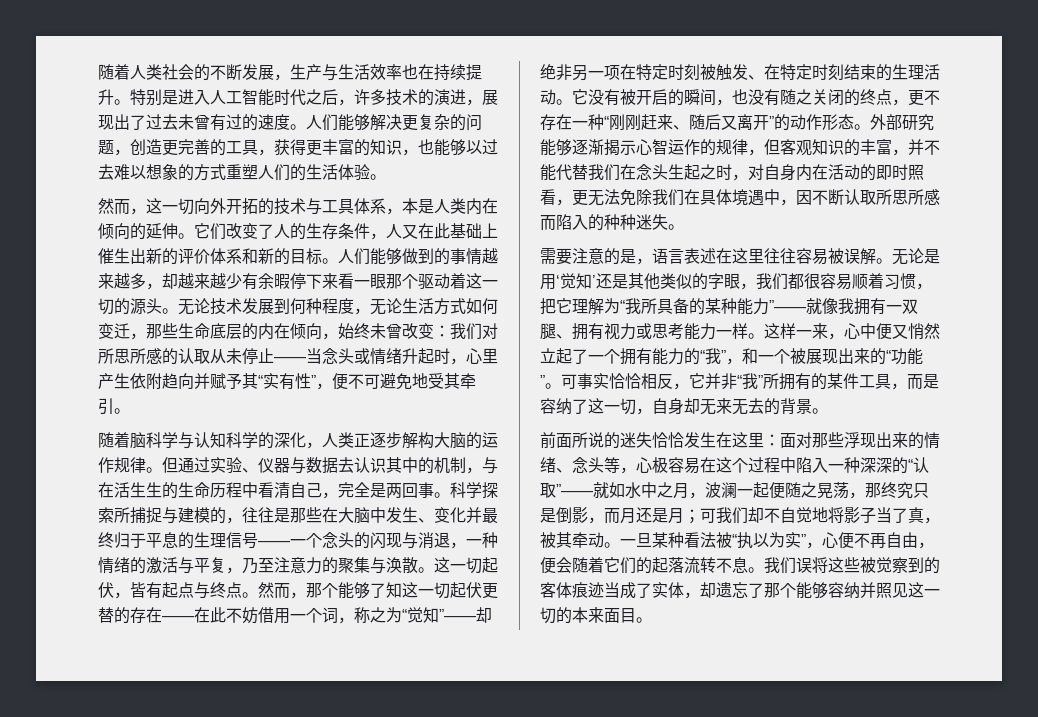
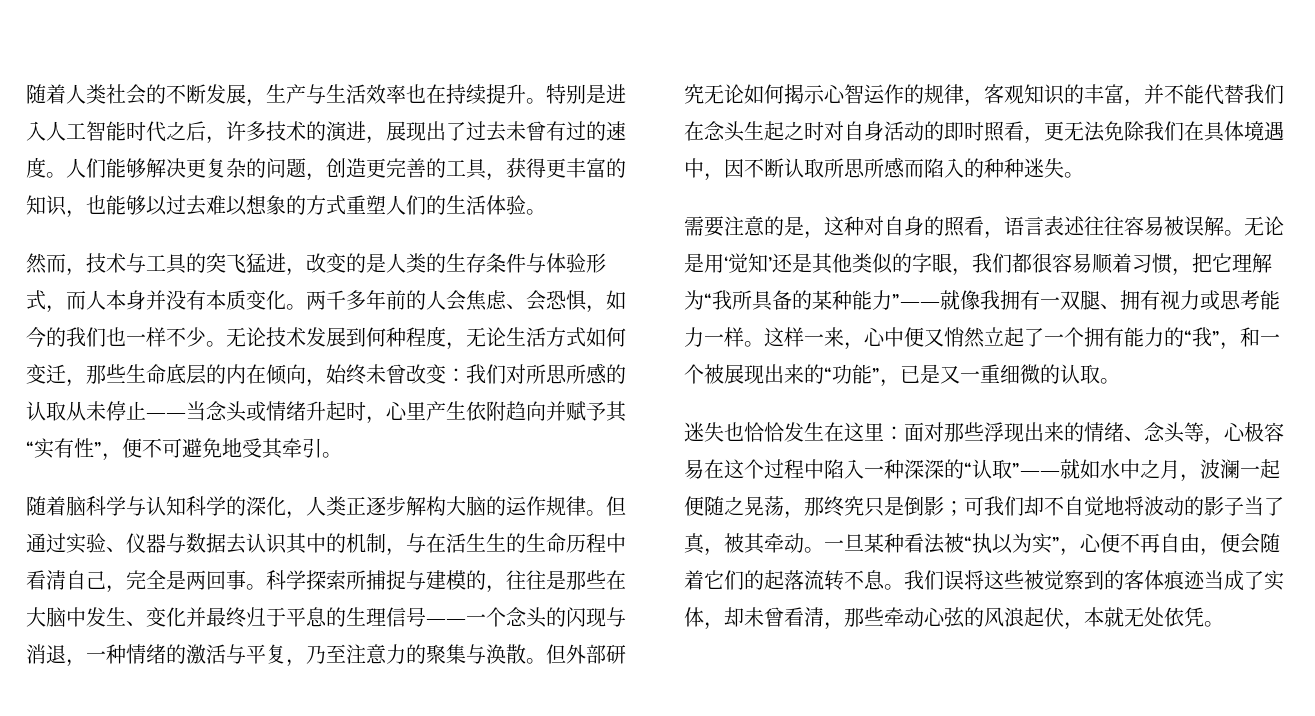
[146,198,498,215] [98,223,498,240] [98,248,498,265] [98,273,498,290] [98,298,162,315] 这一切向外开拓的技术与工具体系，本是人类内在倾向的延伸。它们改变了人的生存条件，人又在此基础上催生出新的评价体系和新的目标。人们能够做到的事情越来越多，却越来越少有余暇停下来看一眼那个驱动着这一切的源头 -> [86,253,606,276] [26,290,626,313] [26,327,206,348] 技术与工具的突飞猛进，改变的是人类的生存条件与体验形式，而人本身并没有本质变化。两千多年前的人会焦虑、会恐惧，如今的我们也一样不少
[434,557,498,574] [98,582,498,599] [98,607,492,624] [540,64,940,81] [540,89,940,106] [540,114,934,131] [540,139,604,156] 这一切起伏，皆有起点与终点。然而，那个能够了知这一切起伏更替的存在——在此不妨借用一个词，称之为“觉知”——却绝非另一项在特定时刻被触发、在特定时刻结束的生理活动。它没有被开启的瞬间，也没有随之关闭的终点，更不存在一种“刚刚赶来、随后又离开”的动作形态。外部研究能够逐渐 -> [546,644,626,664] [684,84,784,104] 但外部研究无论如何
[764,139,780,155] 但 -> (984, 103) none
[732,164,828,181] ，对自身内在 -> [824,121,884,141] 对自身
(652, 261) none -> [824,216,1004,239] 这种对自身的照看，
[716,248,764,264] 在这里 -> (1085, 226) none
[545,373,939,390] [540,398,828,415] [540,432,652,449] 。可事实恰恰相反，它并非“我”所拥有的某件工具，而是容纳了这一切，自身却无来无去的背景。 // 前面所说的迷失 -> [880,364,1120,387] [684,422,744,442] ，已是又一重细微的认取。 // 迷失也
[588,507,684,524] ，而月还是月 -> (944, 506) none
(844, 515) none -> [1144,496,1204,516] 波动的
[716,582,940,599] [540,607,636,624] 遗忘了那个能够容纳并照见这一切的本来面目 -> [744,607,1204,630] 未曾看清，那些牵动心弦的风浪起伏，本就无处依凭

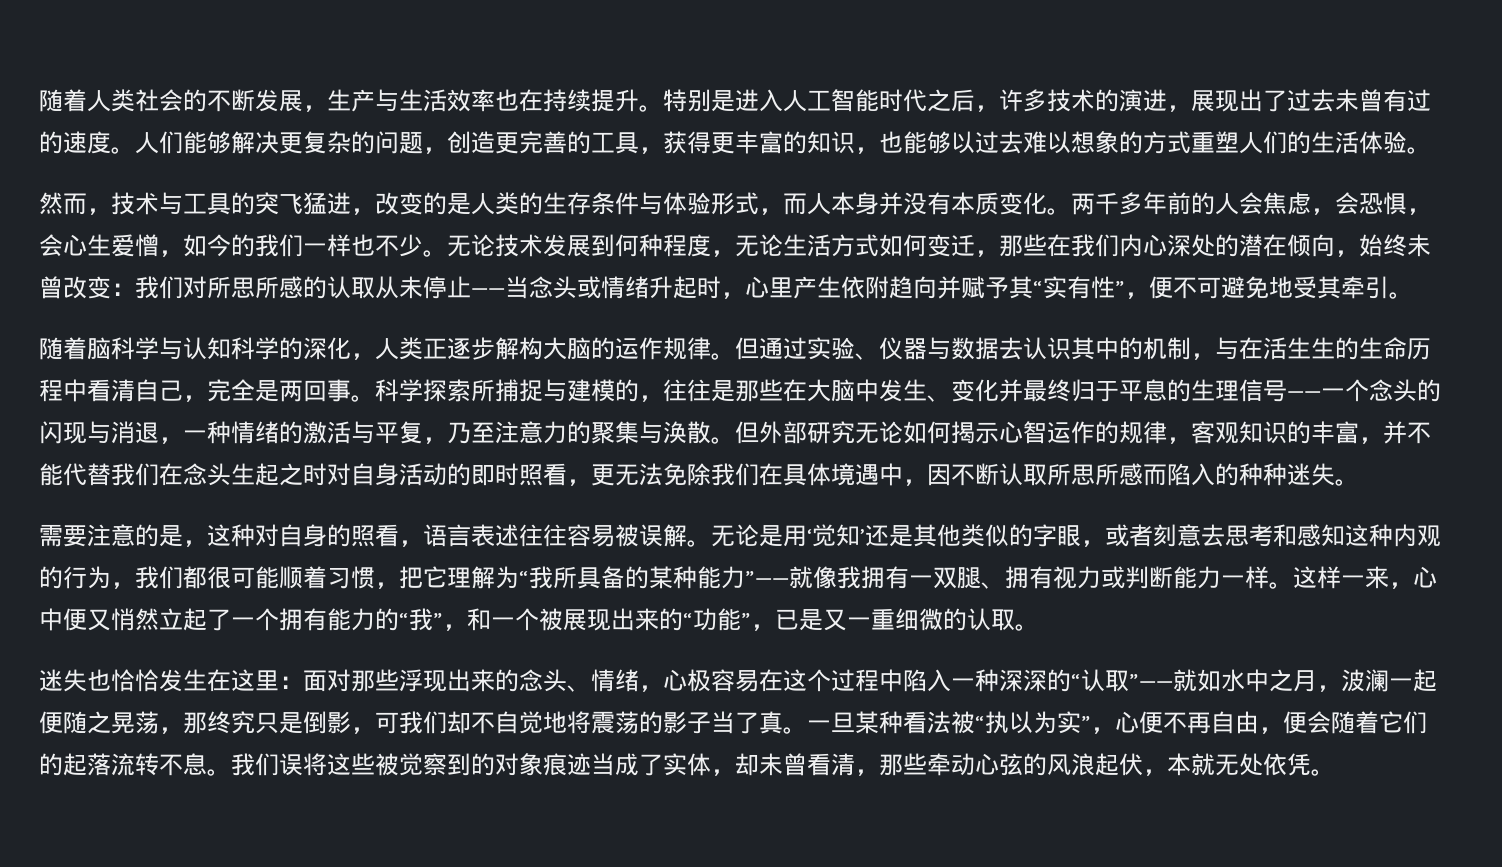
[506,304,526,309] 、 -> [1311,208,1335,215] ，
(606, 309) none -> [39,234,183,257] 会心生爱憎，
[106,327,166,347] 也一样 -> [303,234,375,257] 一样也
[126,364,246,385] 生命底层的内 -> [1047,234,1263,257] 在我们内心深处的潜
(972, 272) none -> [1105,524,1441,547] [39,566,135,589] 或者刻意去思考和感知这种内观的行为，
[1052,253,1092,273] 容易 -> [231,566,279,589] 可能
[1220,290,1260,310] 思考 -> [1125,566,1173,589] 判断
[1084,422,1204,443] 情绪、念头等 -> [519,669,639,692] 念头、情绪
[944,501,964,516] ； -> [351,727,375,734] ，
[1144,496,1184,516] 波动 -> [591,711,639,734] 震荡
[704,533,804,556] ，被其牵动 -> (783, 722) none
[1124,570,1164,590] 客体 -> [495,753,543,776] 对象

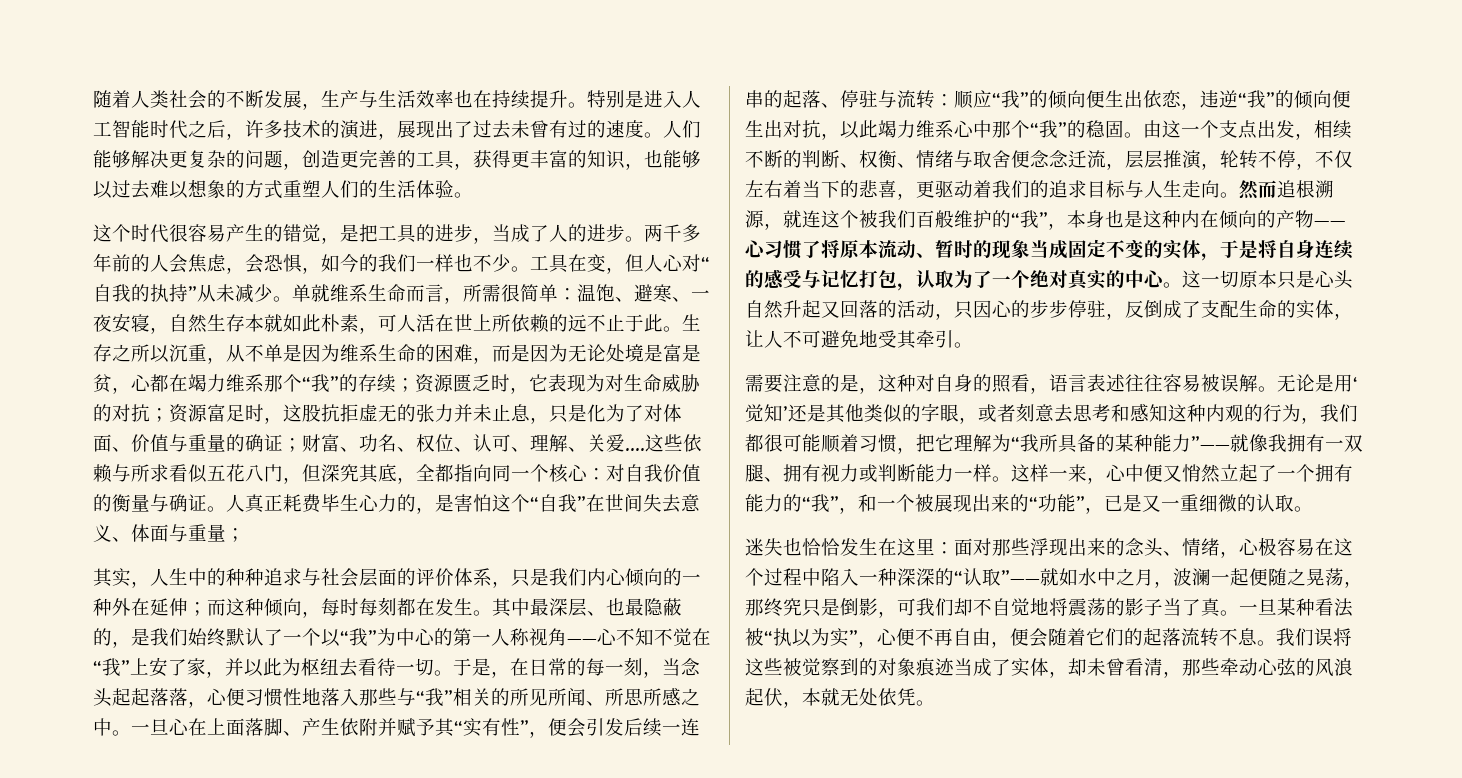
[39,192,1047,215] 然而，技术与工具的突飞猛进，改变的是人类的生存条件与体验形式，而人本身并没有本质变化 -> [93,224,625,244] 这个时代很容易产生的错觉，是把工具的进步，当成了人的进步
[39,234,183,257] 会心生爱憎， -> (321, 270) none
[447,234,1431,257] [39,276,793,299] 无论技术发展到何种程度，无论生活方式如何变迁，那些在我们内心深处的潜在倾向，始终未曾改变：我们对所思所感的认取从未停止——当念头或情绪升起时，心里 -> [530,254,710,274] [93,284,710,304] [93,313,701,334] [93,344,701,364] [93,374,700,394] [93,404,682,424] [93,434,702,452] [93,464,701,484] [93,494,700,514] [93,524,245,542] [93,568,701,588] [93,597,682,618] [93,628,711,648] [93,657,700,678] [93,688,700,708] [93,718,302,736] 工具在变，但人心对“自我的执持”从未减少。单就维系生命而言，所需很简单：温饱、避寒、一夜安寝，自然生存本就如此朴素，可人活在世上所依赖的远不止于此。生存之所以沉重，从不单是因为维系生命的困难，而是因为无论处境是富是贫，心都在竭力维系那个“我”的存续；资源匮乏时，它表现为对生命威胁的对抗；资源富足时，这股抗拒虚无的张力并未止息，只是化为了对体面、价值与重量的确证；财富、功名、权位、认可、理解、关爱....这些依赖与所求看似五花八门，但深究其底，全都指向同一个核心：对自我价值的衡量与确证。人真正耗费毕生心力的，是害怕这个“自我”在世间失去意义、体面与重量； // 其实，人生中的种种追求与社会层面的评价体系，只是我们内心倾向的一种外在延伸；而这种倾向，每时每刻都在发生。其中最深层、也最隐蔽的，是我们始终默认了一个以“我”为中心的第一人称视角——心不知不觉在“我”上安了家，并以此为枢纽去看待一切。于是，在日常的每一刻，当念头起起落落，心便习惯性地落入那些与“我”相关的所见所闻、所思所感之中。一旦心在上面落脚、
[889,276,937,299] 趋向 -> (378, 727) none
(1173, 287) none -> [567,718,700,737] [745,90,1351,110] [745,120,1352,140] [745,150,1353,170] [745,180,1334,200] [745,210,1346,230] [745,239,1354,261] [745,269,1353,291] [745,300,1353,320] [745,330,783,348] 会引发后续一连串的起落、停驻与流转：顺应“我”的倾向便生出依恋，违逆“我”的倾向便生出对抗，以此竭力维系心中那个“我”的稳固。由这一个支点出发，相续不断的判断、权衡、情绪与取舍便念念迁流，层层推演，轮转不停，不仅左右着当下的悲喜，更驱动着我们的追求目标与人生走向。然而追根溯源，就连这个被我们百般维护的“我”，本身也是这种内在倾向的产物——心习惯了将原本流动、暂时的现象当成固定不变的实体，于是将自身连续的感受与记忆打包，认取为了一个绝对真实的中心。这一切原本只是心头自然升起又回落的活动，只因心的步步停驻，反倒成了支配生命的实体，让人
[39,337,1431,360] [39,379,1441,402] [39,421,1431,444] [39,463,1359,486] // 随着脑科学与认知科学的深化，人类正逐步解构大脑的运作规律。但通过实验、仪器与数据去认识其中的机制，与在活生生的生命历程中看清自己，完全是两回事。科学探索所捕捉与建模的，往往是那些在大脑中发生、变化并最终归于平息的生理信号——一个念头的闪现与消退，一种情绪的激活与平复，乃至注意力的聚集与涣散。但外部研究无论如何揭示心智运作的规律，客观知识的丰富，并不能代替我们在念头生起之时对自身活动的即时照看，更无法免除我们在具体境遇中，因不断认取所思所感而陷入的种种迷失。 -> (973, 345) none

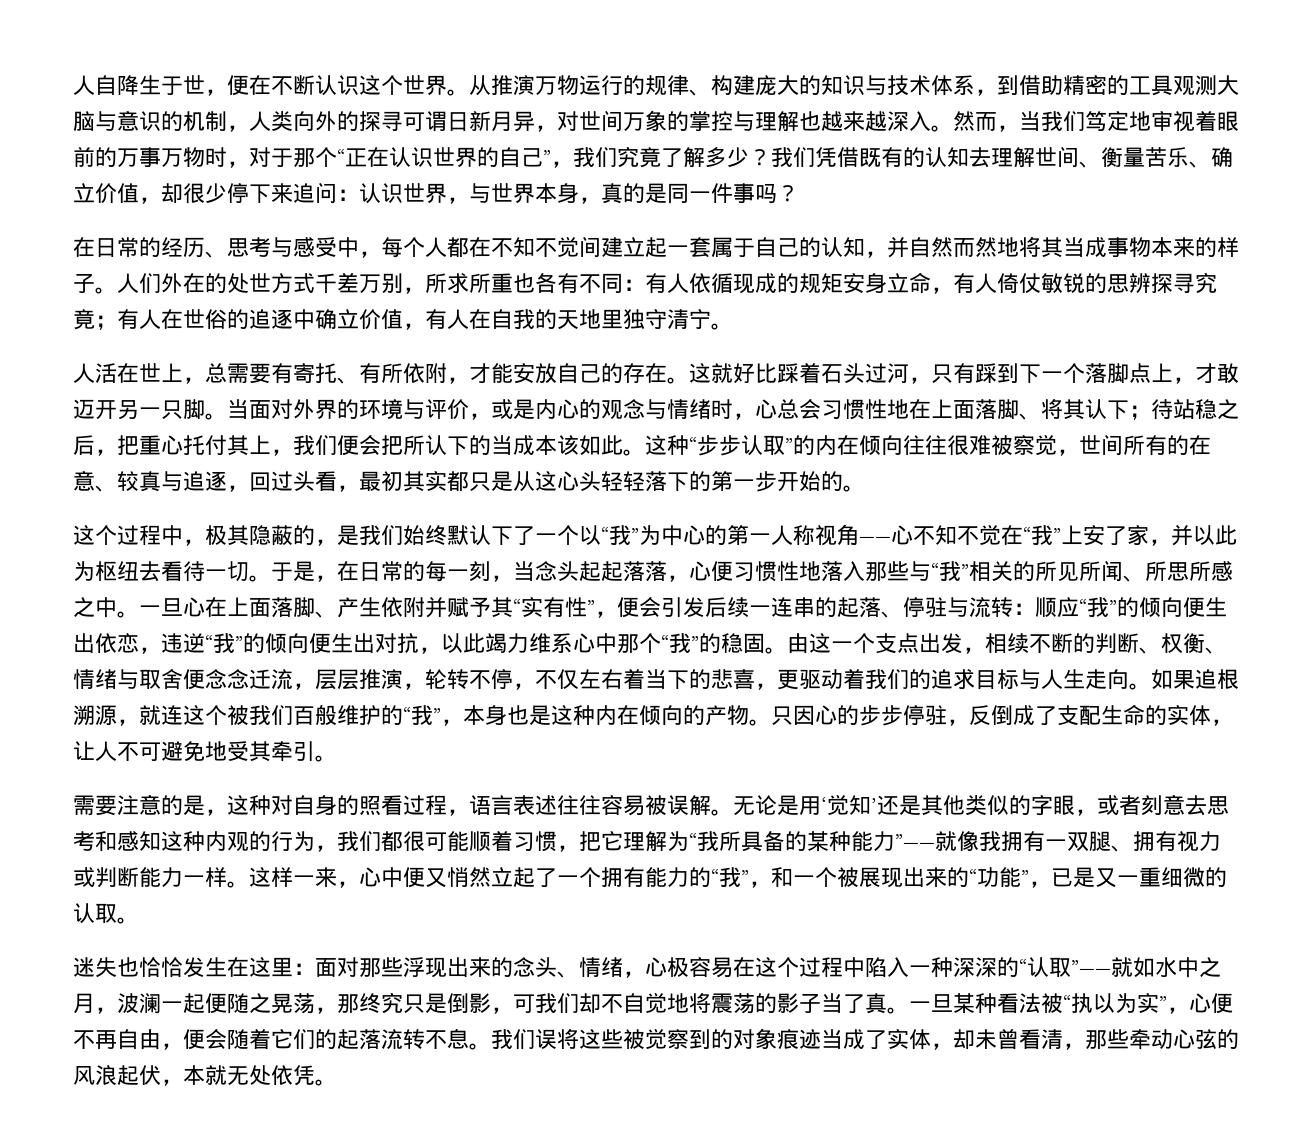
[93,90,701,110] [93,120,701,140] [93,149,701,170] [93,179,473,199] [93,224,701,244] [93,253,710,274] [93,284,710,304] [93,313,701,334] [93,344,701,364] [93,374,700,394] [93,404,682,424] [93,434,702,452] [93,464,701,484] [93,494,700,514] [93,524,245,542] [93,568,701,588] [93,597,644,618] 随着人类社会的不断发展，生产与生活效率也在持续提升。特别是进入人工智能时代之后，许多技术的演进，展现出了过去未曾有过的速度。人们能够解决更复杂的问题，创造更完善的工具，获得更丰富的知识，也能够以过去难以想象的方式重塑人们的生活体验。 // 这个时代很容易产生的错觉，是把工具的进步，当成了人的进步。两千多年前的人会焦虑，会恐惧，如今的我们一样也不少。工具在变，但人心对“自我的执持”从未减少。单就维系生命而言，所需很简单：温饱、避寒、一夜安寝，自然生存本就如此朴素，可人活在世上所依赖的远不止于此。生存之所以沉重，从不单是因为维系生命的困难，而是因为无论处境是富是贫，心都在竭力维系那个“我”的存续；资源匮乏时，它表现为对生命威胁的对抗；资源富足时，这股抗拒虚无的张力并未止息，只是化为了对体面、价值与重量的确证；财富、功名、权位、认可、理解、关爱....这些依赖与所求看似五花八门，但深究其底，全都指向同一个核心：对自我价值的衡量与确证。人真正耗费毕生心力的，是害怕这个“自我”在世间失去意义、体面与重量； // 其实，人生中的种种追求与社会层面的评价体系，只是我们内心倾向的一种外在延伸；而这种倾向，每时每刻都在发生。其中最深层、也最 -> [73,75,1239,96] [73,110,1239,132] [73,146,1233,168] [73,182,799,204] [73,236,1239,258] [73,272,1217,294] [73,309,733,330] [73,363,1239,384] [73,398,1239,420] [73,434,1211,456] [73,470,865,492] [73,525,249,546] 人自降生于世，便在不断认识这个世界。从推演万物运行的规律、构建庞大的知识与技术体系，到借助精密的工具观测大脑与意识的机制，人类向外的探寻可谓日新月异，对世间万象的掌控与理解也越来越深入。然而，当我们笃定地审视着眼前的万事万物时，对于那个“正在认识世界的自己”，我们究竟了解多少？我们凭借既有的认知去理解世间、衡量苦乐、确立价值，却很少停下来追问：认识世界，与世界本身，真的是同一件事吗？ // 在日常的经历、思考与感受中，每个人都在不知不觉间建立起一套属于自己的认知，并自然而然地将其当成事物本来的样子。人们外在的处世方式千差万别，所求所重也各有不同：有人依循现成的规矩安身立命，有人倚仗敏锐的思辨探寻究竟；有人在世俗的追逐中确立价值，有人在自我的天地里独守清宁。 // 人活在世上，总需要有寄托、有所依附，才能安放自己的存在。这就好比踩着石头过河，只有踩到下一个落脚点上，才敢迈开另一只脚。当面对外界的环境与评价，或是内心的观念与情绪时，心总会习惯性地在上面落脚、将其认下；待站稳之后，把重心托付其上，我们便会把所认下的当成本该如此。这种“步步认取”的内在倾向往往很难被察觉，世间所有的在意、较真与追逐，回过头看，最初其实都只是从这心头轻轻落下的第一步开始的。 // 这个过程中，极其
(264, 637) none -> [491,526,513,545] 下
[1239,180,1277,200] 然而 -> [1151,669,1195,690] 如果
[1314,221,1346,226] [745,239,1354,261] [745,269,1353,291] [745,300,954,320] ——心习惯了将原本流动、暂时的现象当成固定不变的实体，于是将自身连续的感受与记忆打包，认取为了一个绝对真实的中心。这一切原本只是心头自然升起又回落的活动， -> [749,719,771,726] 。
(1030, 383) none -> [403,795,447,815] 过程

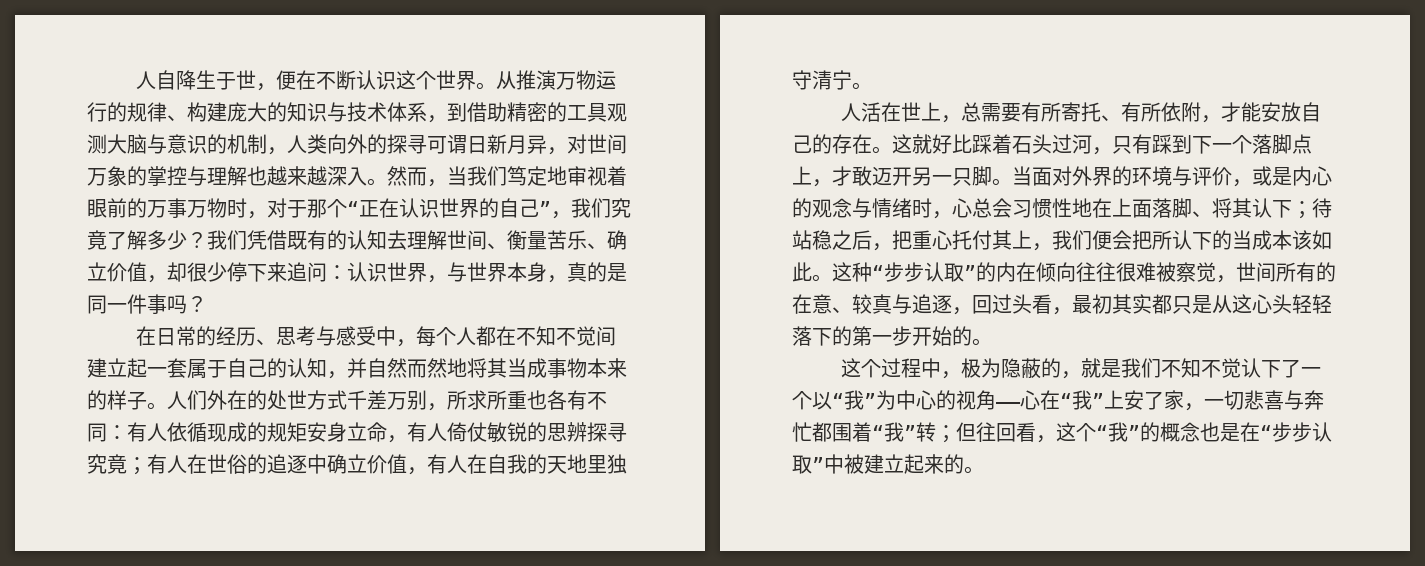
(293, 373) none -> [1040,102,1061,122] 所
[227,525,249,546] 其 -> [980,358,1001,378] 为
[337,525,469,546] 是我们始终默 -> [1080,358,1241,378] 就是我们不知不觉
[727,525,815,546] 第一人称 -> (956, 400) none
[913,525,1001,545] 不知不觉 -> (1040, 400) none
[1171,525,1237,546] [73,560,1233,582] [73,597,1227,618] [73,633,1227,654] [73,669,1239,690] [73,704,1233,726] [73,741,337,762] [73,794,1229,816] [73,831,1221,852] [73,867,1227,888] [73,903,139,924] [73,957,1221,978] [73,992,1233,1014] [73,1028,1239,1050] [73,1065,315,1086] 并以此为枢纽去看待一切。于是，在日常的每一刻，当念头起起落落，心便习惯性地落入那些与“我”相关的所见所闻、所思所感之中。一旦心在上面落脚、产生依附并赋予其“实有性”，便会引发后续一连串的起落、停驻与流转：顺应“我”的倾向便生出依恋，违逆“我”的倾向便生出对抗，以此竭力维系心中那个“我”的稳固。由这一个支点出发，相续不断的判断、权衡、情绪与取舍便念念迁流，层层推演，轮转不停，不仅左右着当下的悲喜，更驱动着我们的追求目标与人生走向。如果追根溯源，就连这个被我们百般维护的“我”，本身也是这种内在倾向的产物。只因心的步步停驻，反倒成了支配生命的实体，让人不可避免地受其牵引。 // 需要注意的是，这种对自身的照看过程，语言表述往往容易被误解。无论是用‘觉知’还是其他类似的字眼，或者刻意去思考和感知这种内观的行为，我们都很可能顺着习惯，把它理解为“我所具备的某种能力”——就像我拥有一双腿、拥有视力或判断能力一样。这样一来，心中便又悄然立起了一个拥有能力的“我”，和一个被展现出来的“功能”，已是又一重细微的认取。 // 迷失也恰恰发生在这里：面对那些浮现出来的念头、情绪，心极容易在这个过程中陷入一种深深的“认取”——就如水中之月，波澜一起便随之晃荡，那终究只是倒影，可我们却不自觉地将震荡的影子当了真。一旦某种看法被“执以为实”，心便不再自由，便会随着它们的起落流转不息。我们误将这些被觉察到的对象痕迹当成了实体，却未曾看清，那些牵动心弦的风浪起伏，本就无处依凭 -> [1204,390,1324,410] [792,422,1332,443] [792,454,964,474] 一切悲喜与奔忙都围着“我”转；但往回看，这个“我”的概念也是在“步步认取”中被建立起来的

